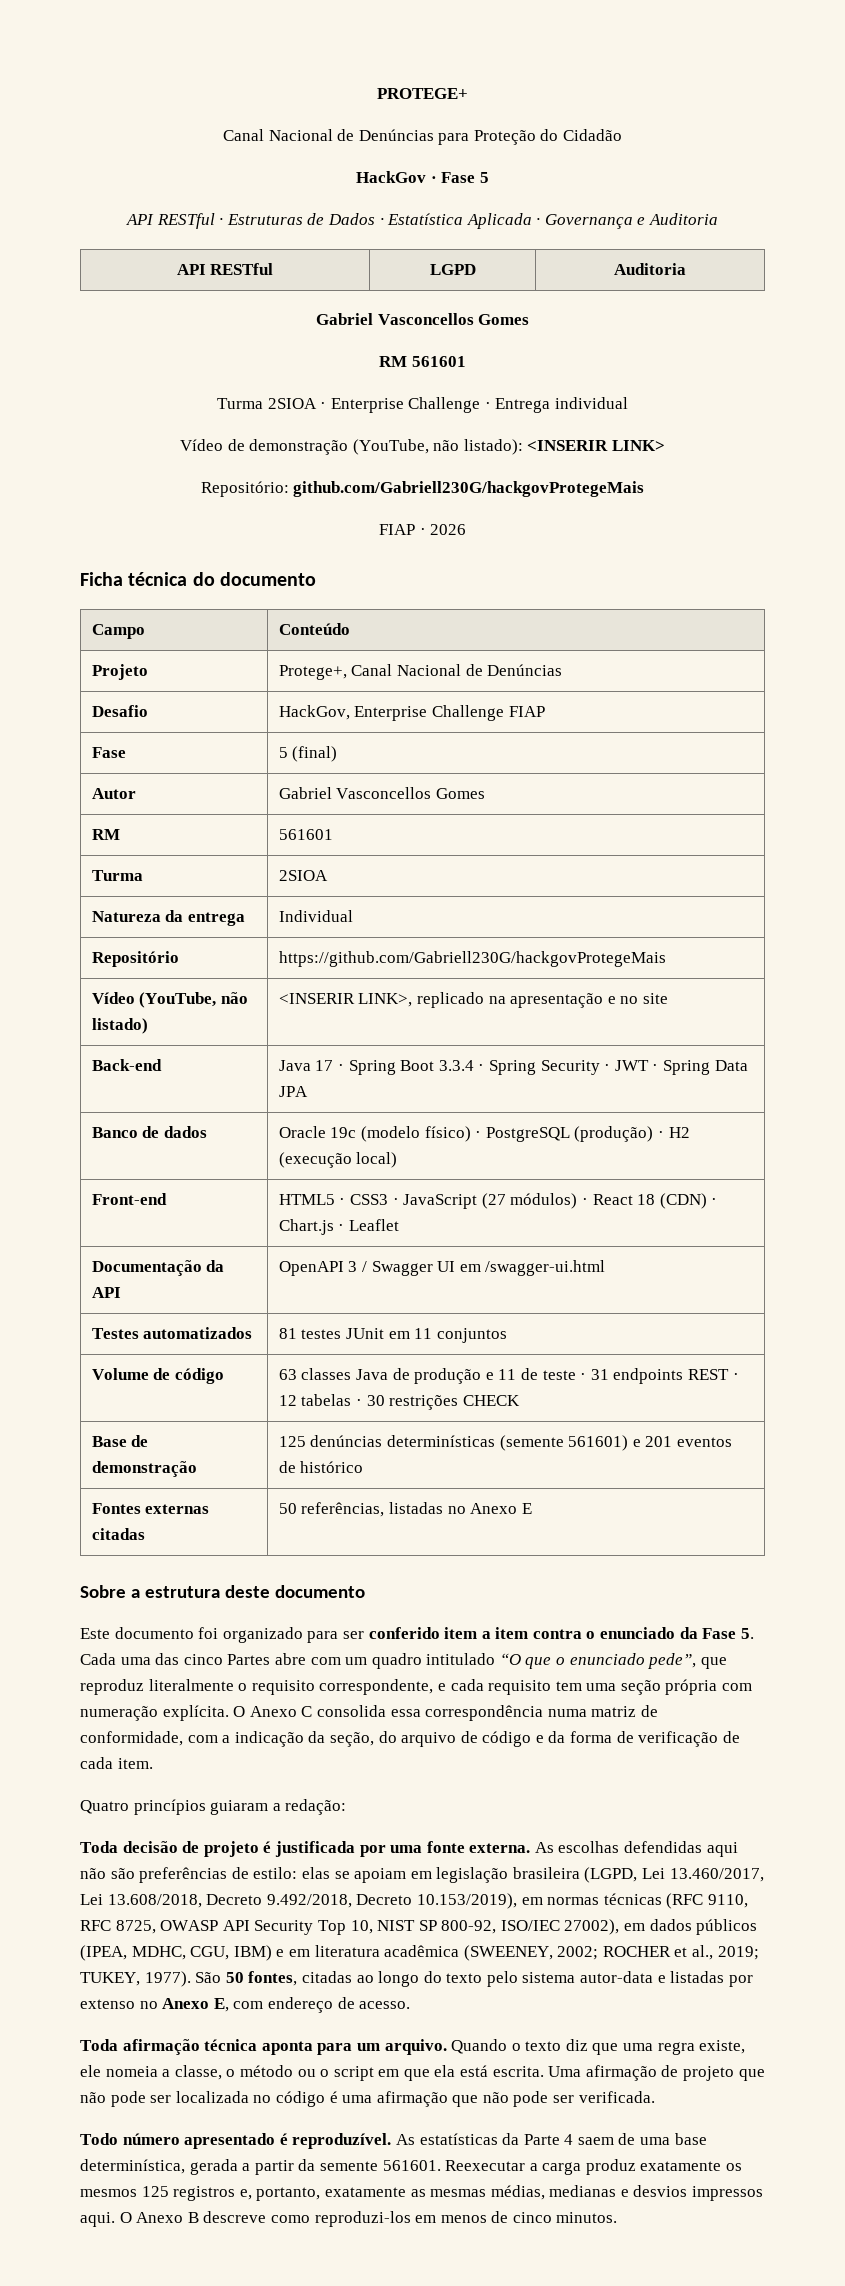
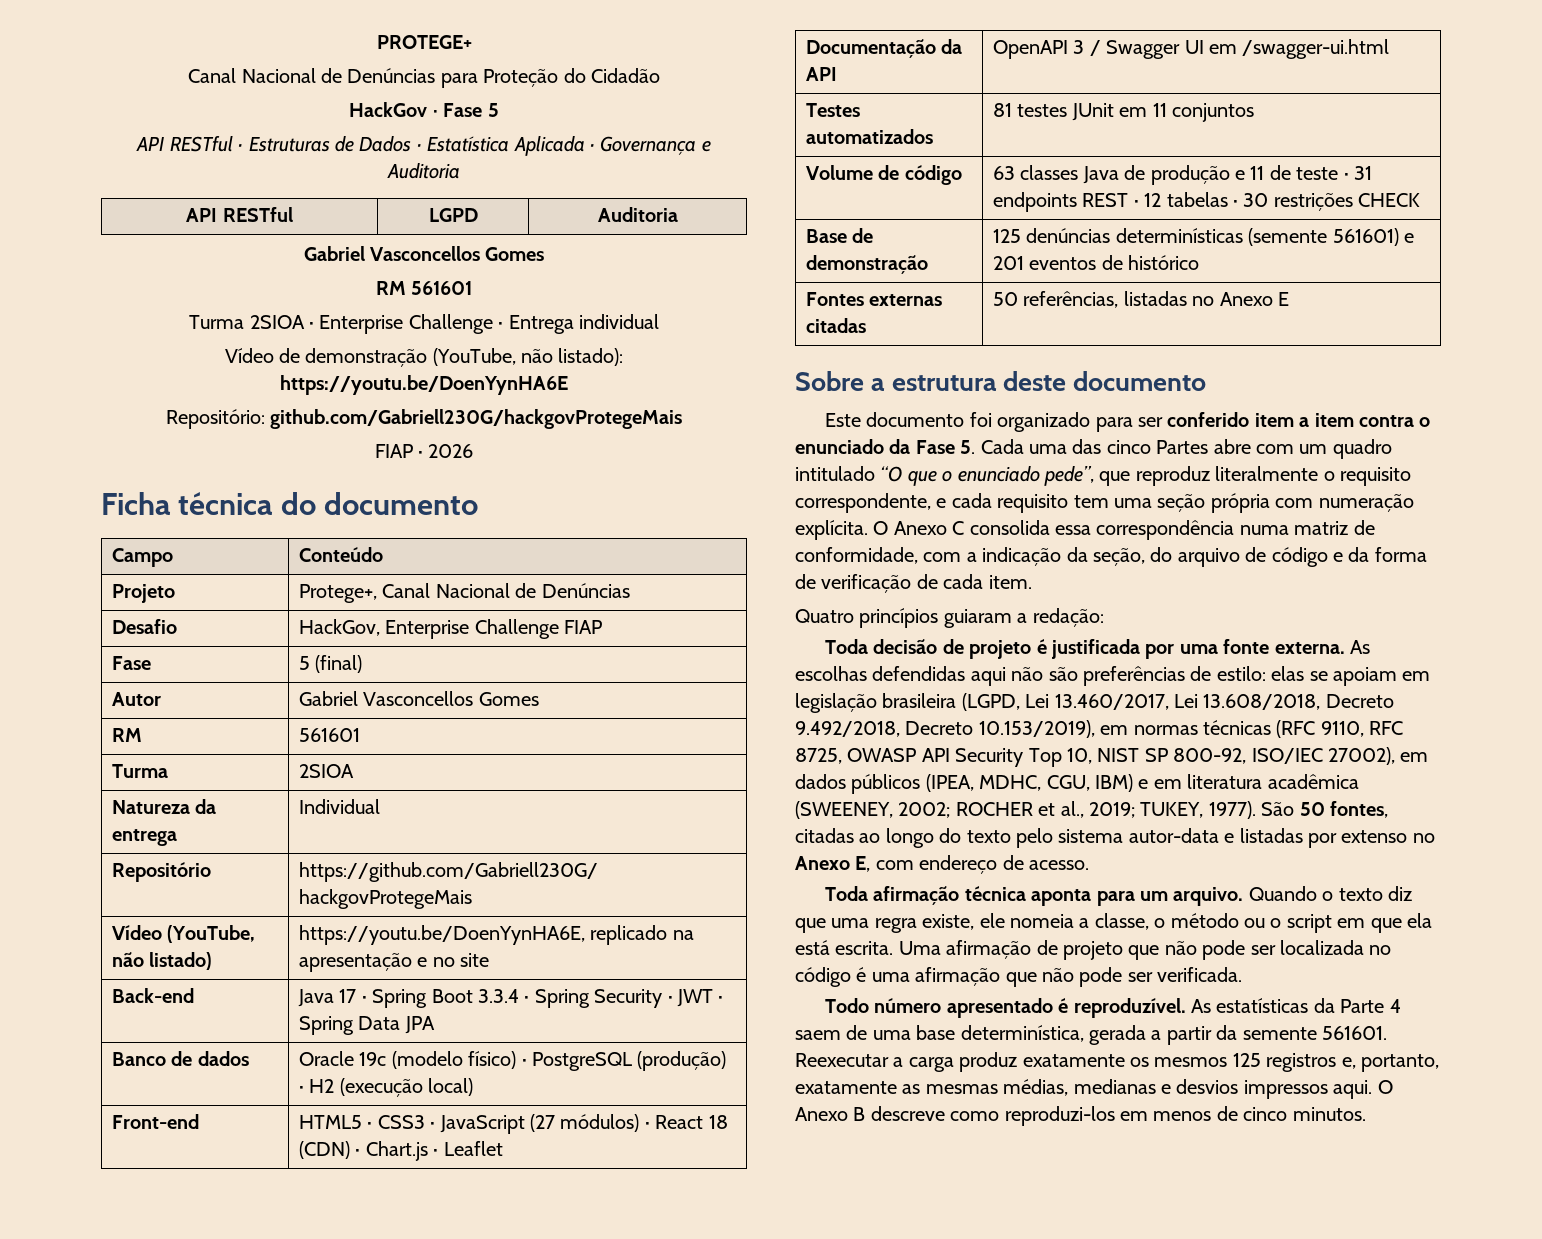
[527,440,666,451] <INSERIR LINK> -> [279,375,569,395] https://youtu.be/DoenYynHA6E
[278,993,413,1007] <INSERIR LINK>, -> [298,925,585,945] https://youtu.be/DoenYynHA6E,

